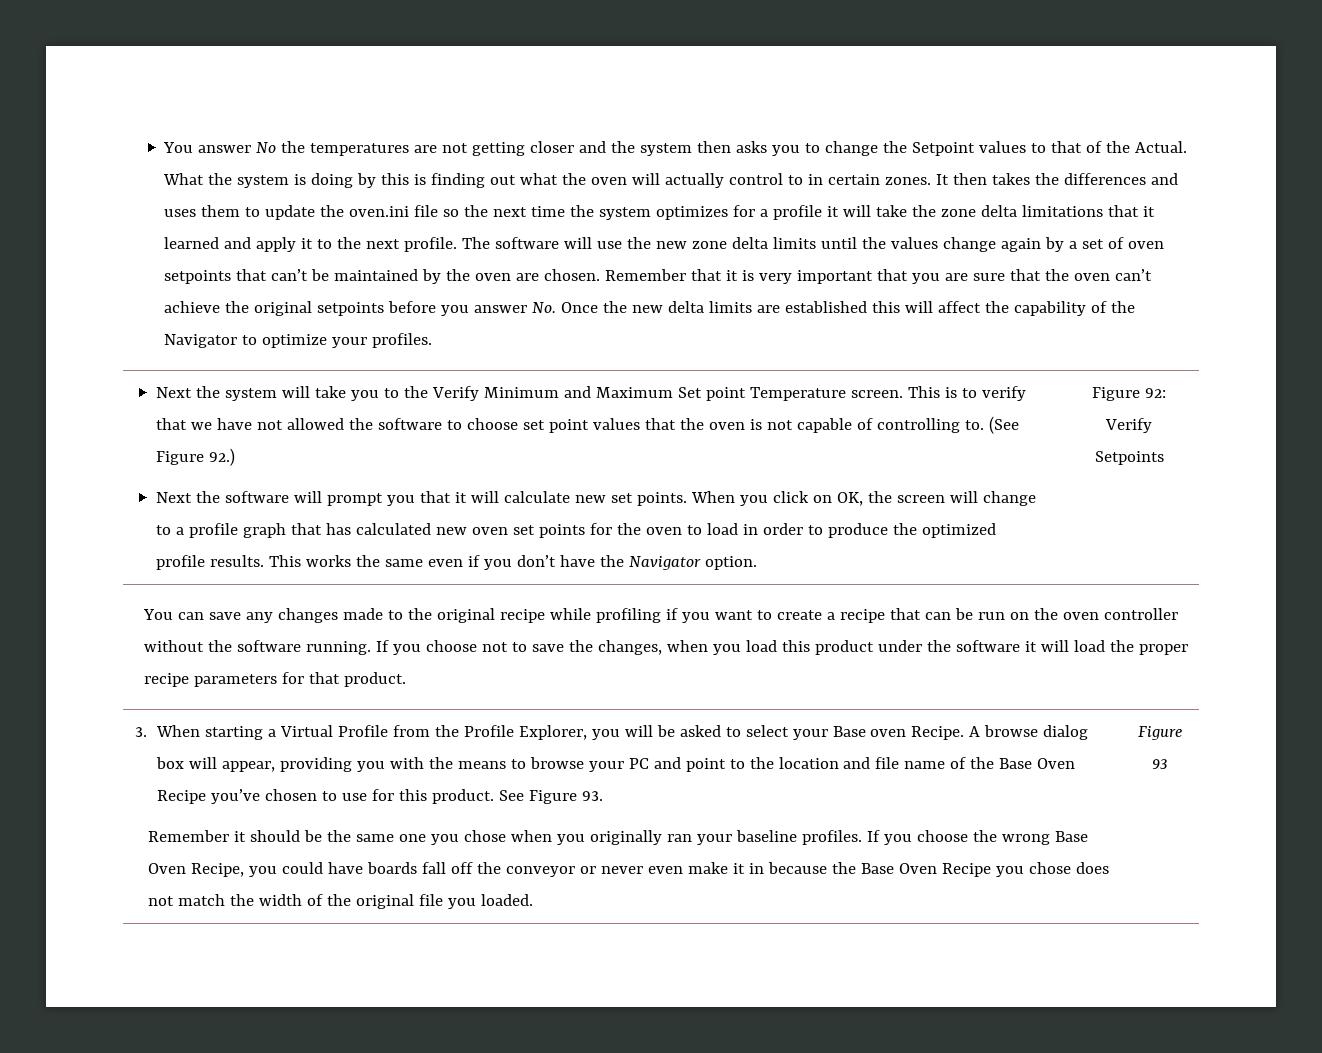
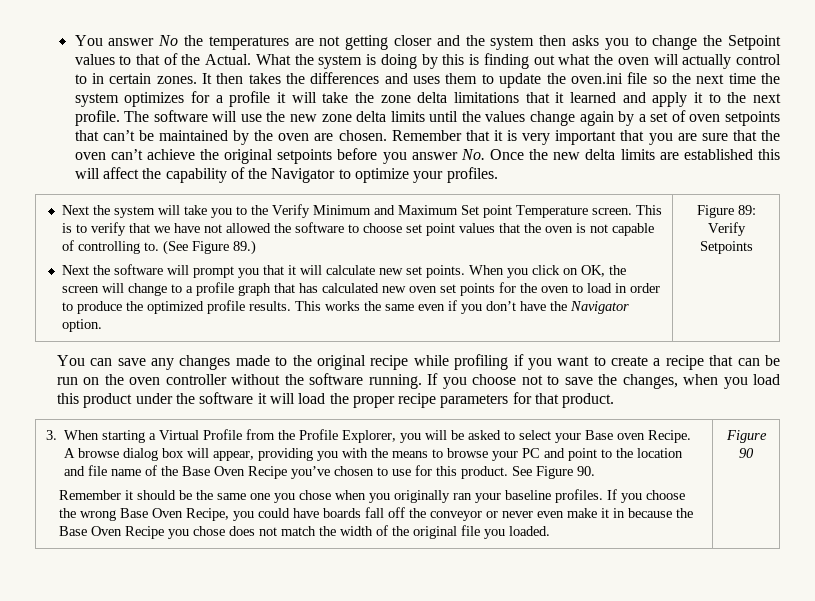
[208,448,235,466] 92.) -> [232,240,256,255] 89.)
[1144,388,1166,398] 92: -> [737,205,756,215] 89:
[581,791,603,801] 93. -> [577,466,596,476] 90.
[1152,759,1168,769] 93 -> [739,448,754,458] 90

